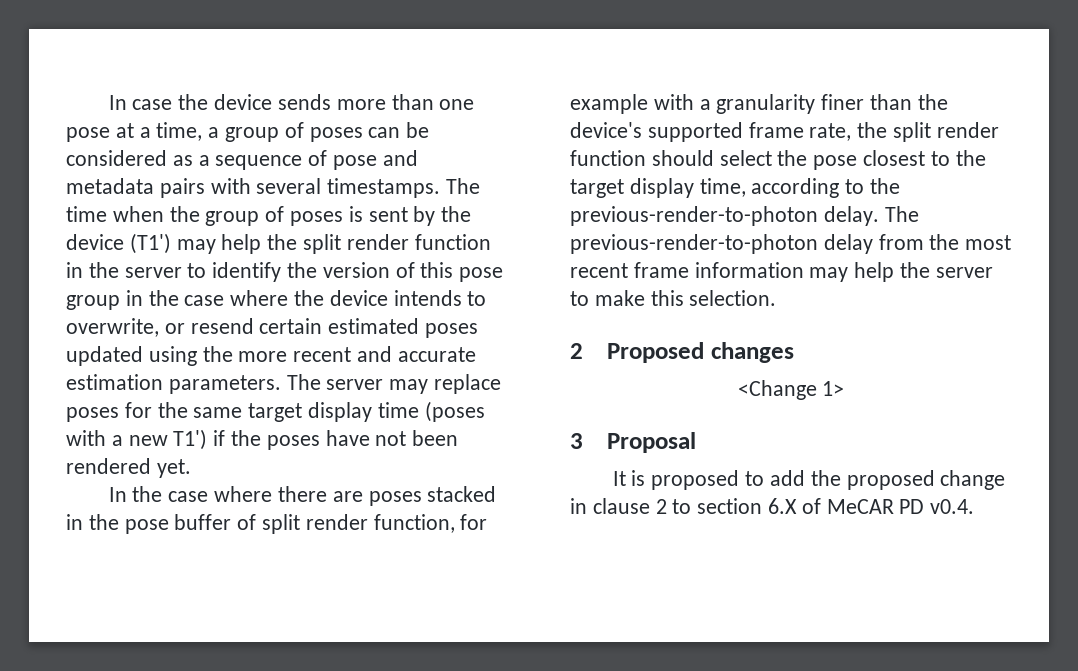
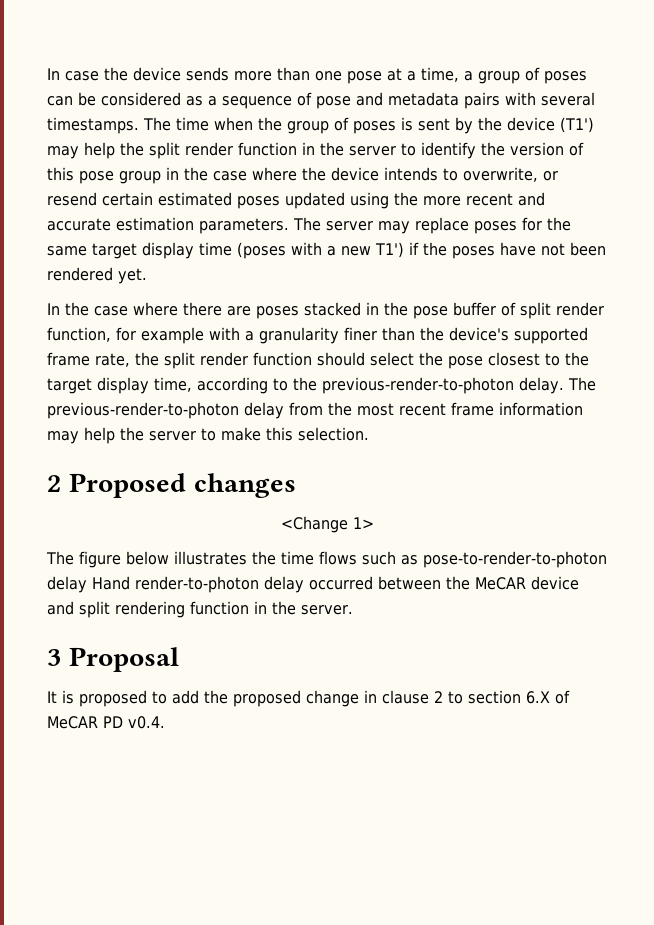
(845, 388) none -> [46,551,607,568] [47,576,579,593] [47,601,353,618] // The figure below illustrates the time flows such as pose-to-render-to-photon delay Hand render-to-photon delay occurred between the MeCAR device and split rendering function in the server.

